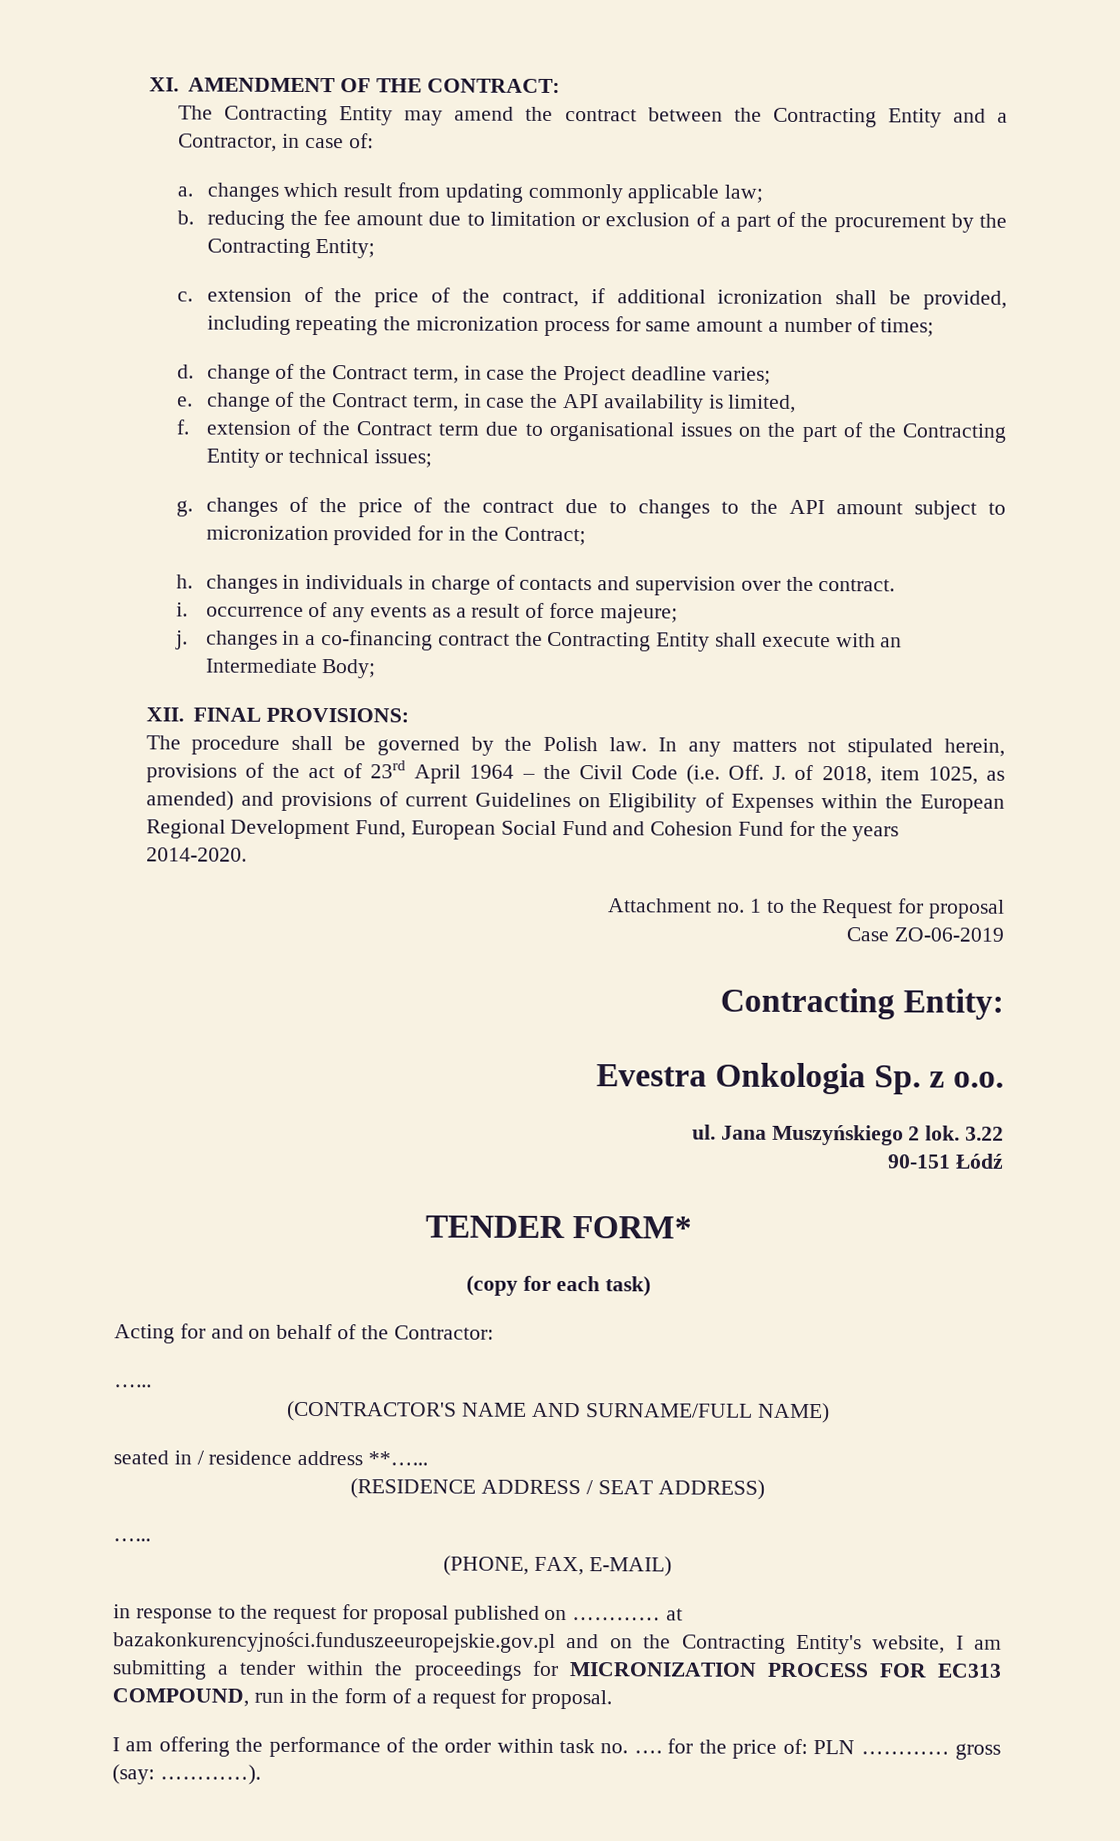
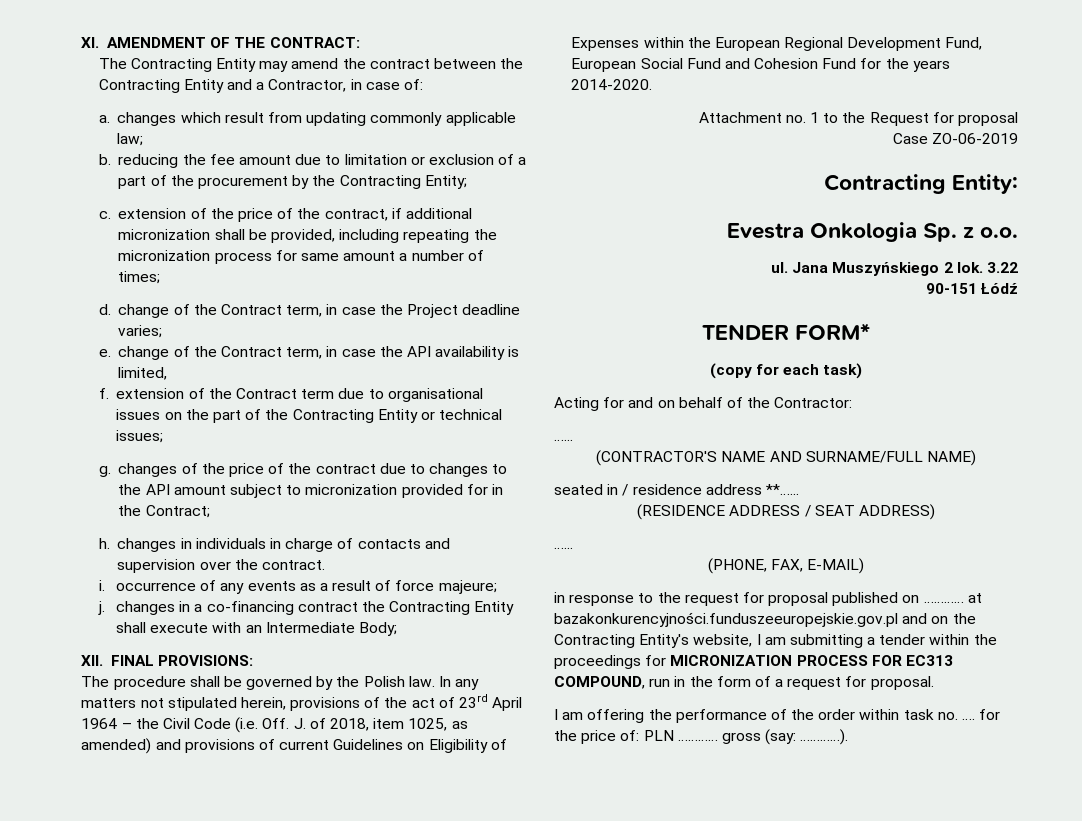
[717,289,824,305] icronization -> [118,229,211,240] micronization

